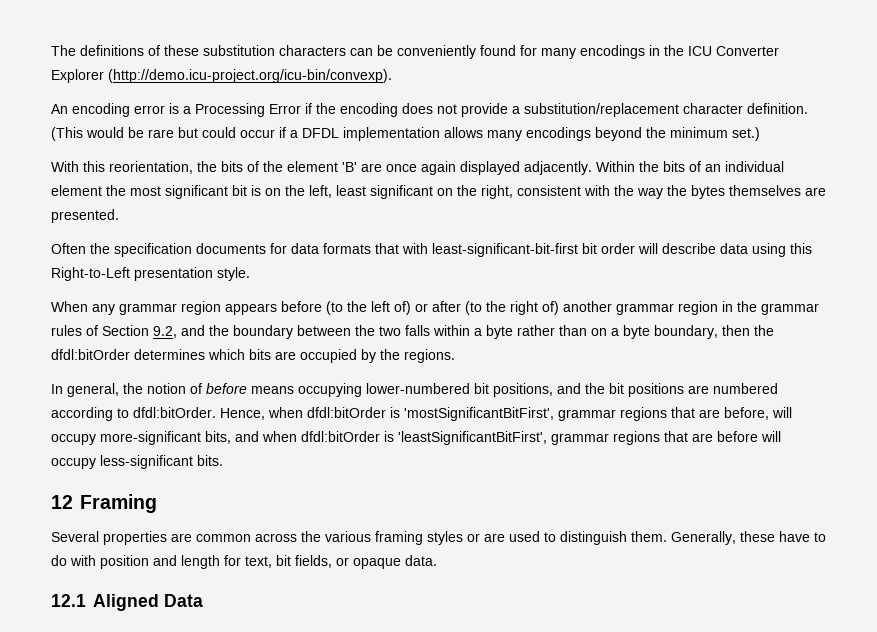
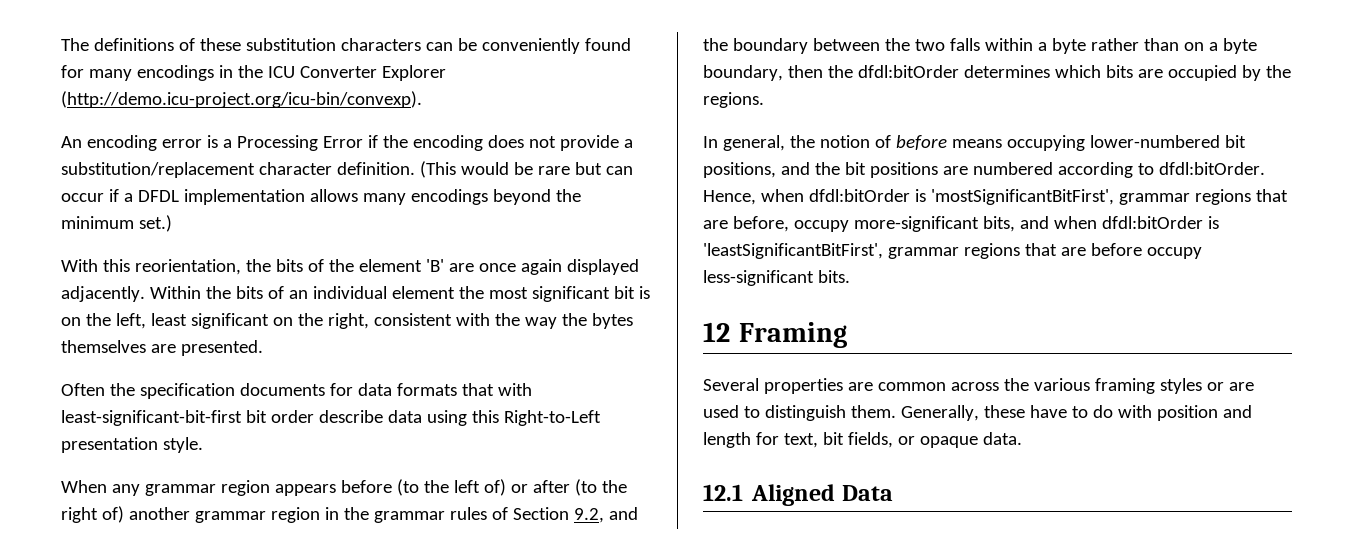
[202,127,236,138] could -> [605,166,633,175] can
[638,243,658,254] will -> (314, 416) none
[772,407,792,418] will -> (789, 224) none
[761,431,781,442] will -> (1142, 249) none

